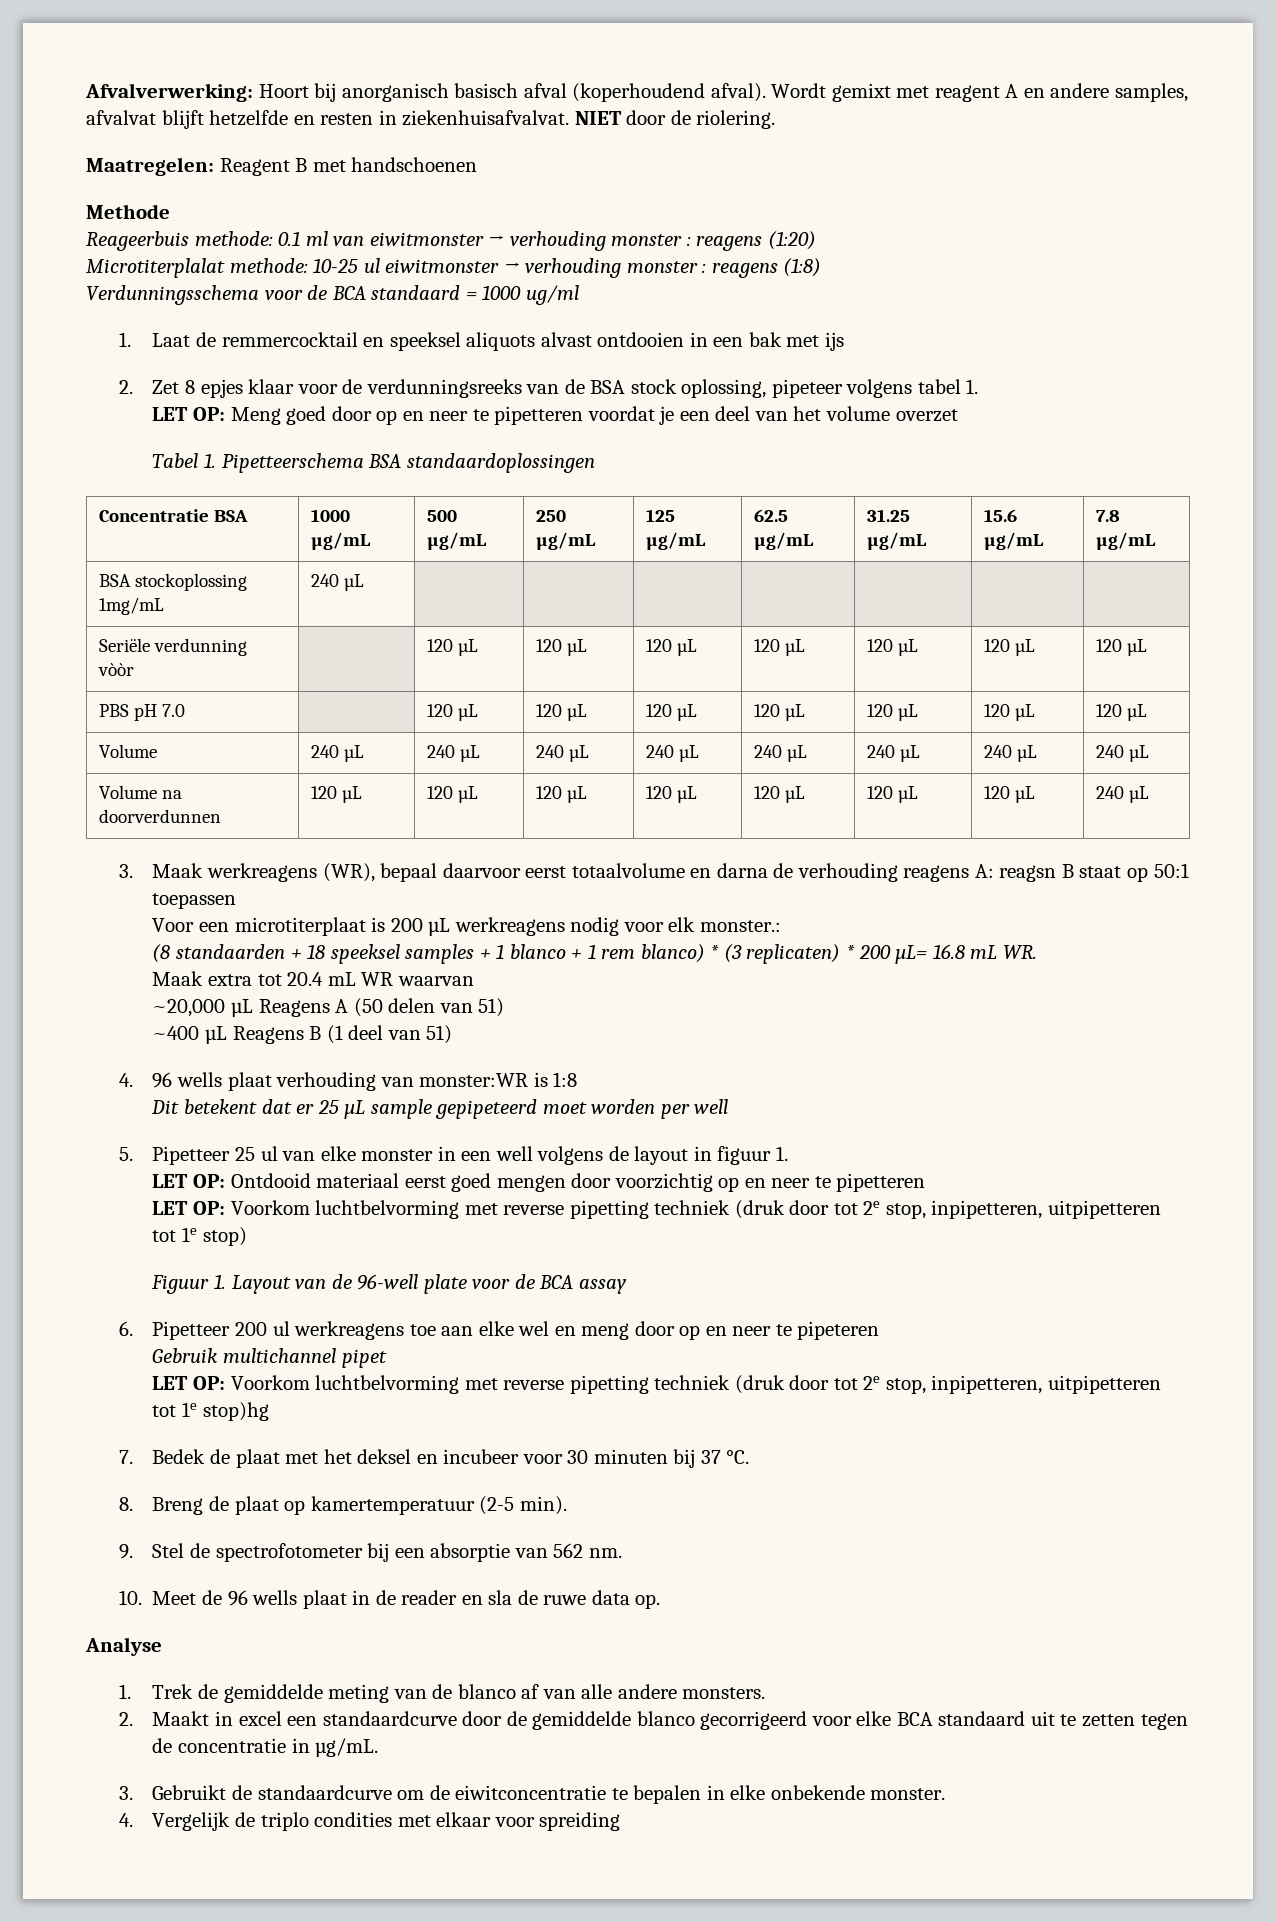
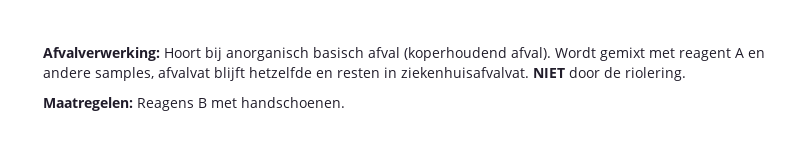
[219,158,290,176] Reagent -> [137,98,194,111] Reagens
[351,157,478,172] [86,204,170,219] [86,231,816,251] [86,258,822,278] [86,285,579,305] [119,332,844,351] [119,379,979,398] [152,406,958,425] [152,453,595,473] [98,509,248,522] [310,509,350,522] [310,532,371,550] [426,510,457,522] [426,532,487,550] [535,510,566,522] [535,532,596,550] [645,509,675,522] [645,532,706,550] [753,509,788,522] [753,532,814,550] [866,509,910,522] [866,532,927,550] [983,509,1017,522] [983,532,1044,550] [1095,510,1120,522] [1095,532,1156,550] [98,573,247,591] [98,597,164,615] [310,574,364,591] [98,638,247,656] [97,663,134,676] [426,639,478,656] [535,639,587,656] [645,639,697,656] [753,639,805,656] [866,639,918,656] [983,639,1035,656] [1095,639,1147,656] [98,704,185,721] [426,704,478,721] [535,704,587,721] [645,704,697,721] [753,704,805,721] [866,704,918,721] [983,704,1035,721] [1095,704,1147,721] [98,744,157,758] [310,745,364,762] [426,745,480,762] [535,745,589,762] [645,745,699,762] [753,745,807,762] [866,745,920,762] [983,745,1037,762] [1095,745,1149,762] [98,785,182,799] [98,809,221,823] [310,786,362,803] [426,786,478,803] [535,786,587,803] [645,786,697,803] [753,786,805,803] [866,786,918,803] [983,786,1035,803] [1095,786,1149,803] [119,863,1189,882] [152,893,237,909] [152,917,781,936] [152,944,1037,964] [152,971,474,986] [152,998,505,1017] [152,1025,453,1044] [119,1072,578,1091] [151,1099,729,1119] [119,1146,788,1165] [152,1173,926,1192] [152,1200,1161,1219] [152,1227,247,1246] [151,1274,627,1294] [119,1321,880,1340] [152,1348,387,1368] [152,1375,1161,1394] [152,1402,269,1421] [119,1449,750,1468] [119,1496,567,1515] [119,1543,622,1562] [119,1590,661,1609] [85,1637,162,1656] [119,1684,766,1703] [119,1711,1188,1730] [152,1738,379,1757] [119,1785,946,1804] [119,1812,621,1831] handschoenen // Methode // Reageerbuis methode: 0.1 ml van eiwitmonster → verhouding monster : reagens (1:20) // Microtiterplalat methode: 10-25 ul eiwitmonster → verhouding monster : reagens (1:8) // Verdunningsschema voor de BCA standaard = 1000 ug/ml // 1. Laat de remmercocktail en speeksel aliquots alvast ontdooien in een bak met ijs // 2. Zet 8 epjes klaar voor de verdunningsreeks van de BSA stock oplossing, pipeteer volgens tabel 1. // LET OP: Meng goed door op en neer te pipetteren voordat je een deel van het volume overzet // Tabel 1. Pipetteerschema BSA standaardoplossingen // Concentratie BSA | 1000 µg/mL | 500 µg/mL | 250 µg/mL | 125 µg/mL | 62.5 µg/mL | 31.25 µg/mL | 15.6 µg/mL | 7.8 µg/mL // BSA stockoplossing 1mg/mL | 240 µL | | | | | | | // Seriële verdunning vòòr | | 120 µL | 120 µL | 120 µL | 120 µL | 120 µL | 120 µL | 120 µL // PBS pH 7.0 | | 120 µL | 120 µL | 120 µL | 120 µL | 120 µL | 120 µL | 120 µL // Volume | 240 µL | 240 µL | 240 µL | 240 µL | 240 µL | 240 µL | 240 µL | 240 µL // Volume na doorverdunnen | 120 µL | 120 µL | 120 µL | 120 µL | 120 µL | 120 µL | 120 µL | 240 µL // 3. Maak werkreagens (WR), bepaal daarvoor eerst totaalvolume en darna de verhouding reagens A: reagsn B staat op 50:1 toepassen // Voor een microtiterplaat is 200 µL werkreagens nodig voor elk monster.: // (8 standaarden + 18 speeksel samples + 1 blanco + 1 rem blanco) * (3 replicaten) * 200 µL= 16.8 mL WR. // Maak extra tot 20.4 mL WR waarvan // ~20,000 µL Reagens A (50 delen van 51) // ~400 µL Reagens B (1 deel van 51) // 4. 96 wells plaat verhouding van monster:WR is 1:8 // Dit betekent dat er 25 µL sample gepipeteerd moet worden per well // 5. Pipetteer 25 ul van elke monster in een well volgens de layout in figuur 1. // LET OP: Ontdooid materiaal eerst goed mengen door voorzichtig op en neer te pipetteren // LET OP: Voorkom luchtbelvorming met reverse pipetting techniek (druk door tot 2e stop, inpipetteren, uitpipetteren tot 1e stop) // Figuur 1. Layout van de 96-well plate voor de BCA assay // 6. Pipetteer 200 ul werkreagens toe aan elke wel en meng door op en neer te pipeteren // Gebruik multichannel pipet // LET OP: Voorkom luchtbelvorming met reverse pipetting techniek (druk door tot 2e stop, inpipetteren, uitpipetteren tot 1e stop)hg // 7. Bedek de plaat met het deksel en incubeer voor 30 minuten bij 37 °C. // 8. Breng de plaat op kamertemperatuur (2-5 min). // 9. Stel de spectrofotometer bij een absorptie van 562 nm. // 10. Meet de 96 wells plaat in de reader en sla de ruwe data op. // Analyse // 1. Trek de gemiddelde meting van de blanco af van alle andere monsters. // 2. Maakt in excel een standaardcurve door de gemiddelde blanco gecorrigeerd voor elke BCA standaard uit te zetten tegen de concentratie in µg/mL. // 3. Gebruikt de standaardcurve om de eiwitconcentratie te bepalen in elke onbekende monster. // 4. Vergelijk de triplo condities met elkaar voor spreiding -> [241,97,345,108] handschoenen.

